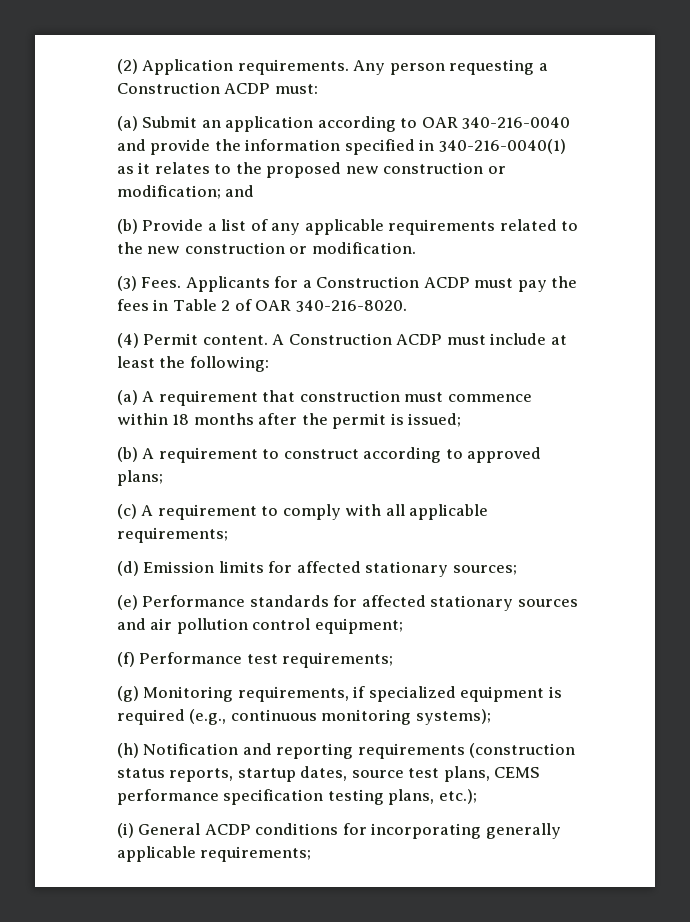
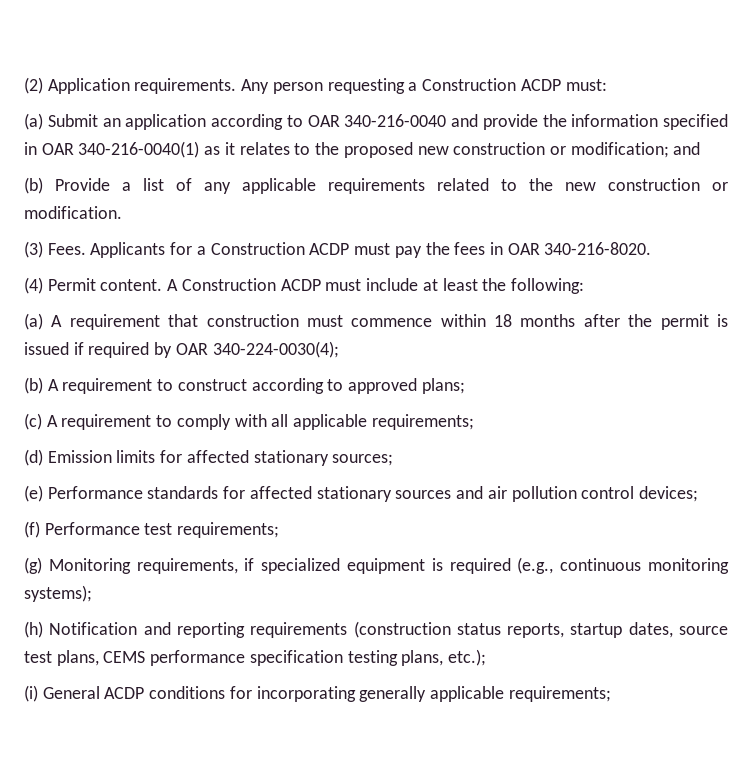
(435, 145) none -> [41,143,74,155] OAR
[172,299,252,311] Table 2 of -> (503, 248) none
[408,413,462,427] issued; -> [24,341,339,358] issued if required by OAR 340-224-0030(4);
[314,618,403,634] equipment; -> [638,486,698,502] devices;

